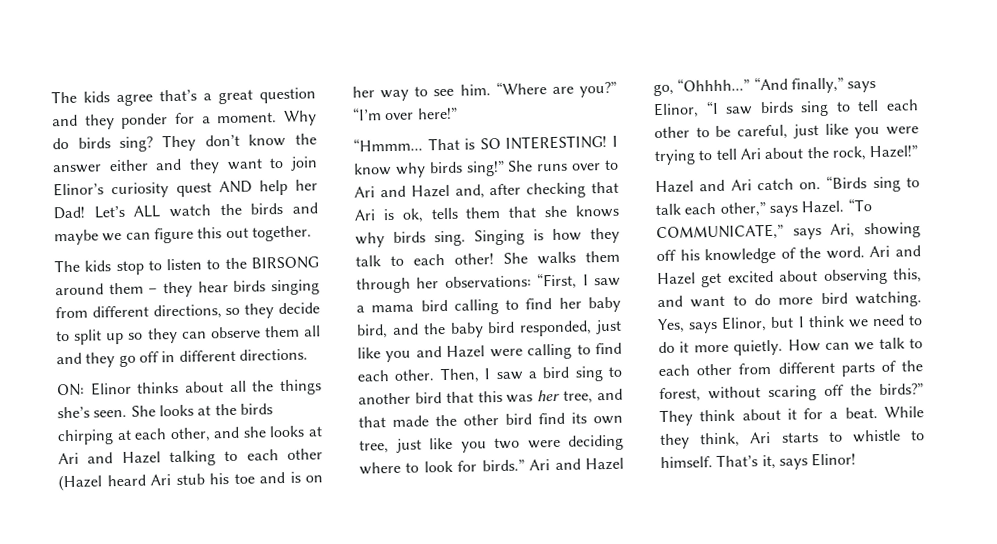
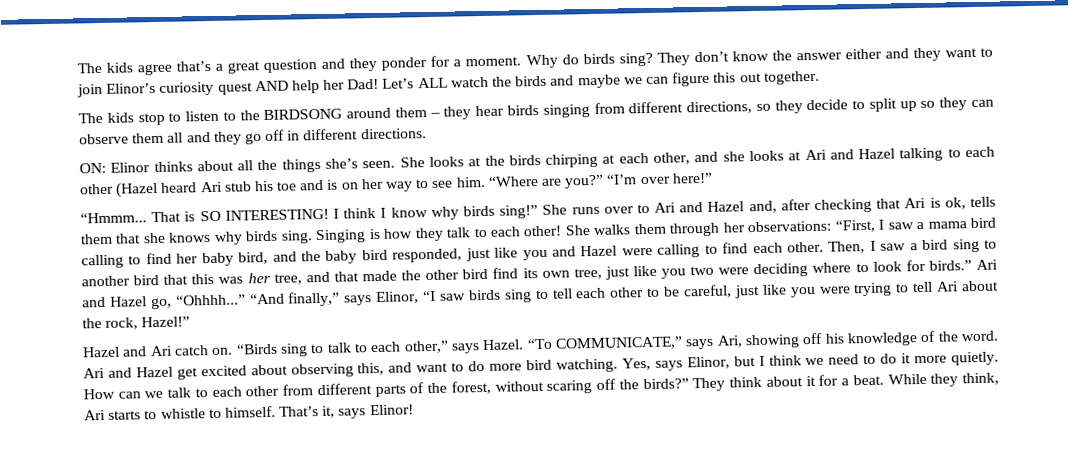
[250,256,319,270] BIRSONG -> [263,108,343,121] BIRDSONG
(618, 141) none -> [343,207,387,219] think I
(681, 209) none -> [354,343,368,353] to

